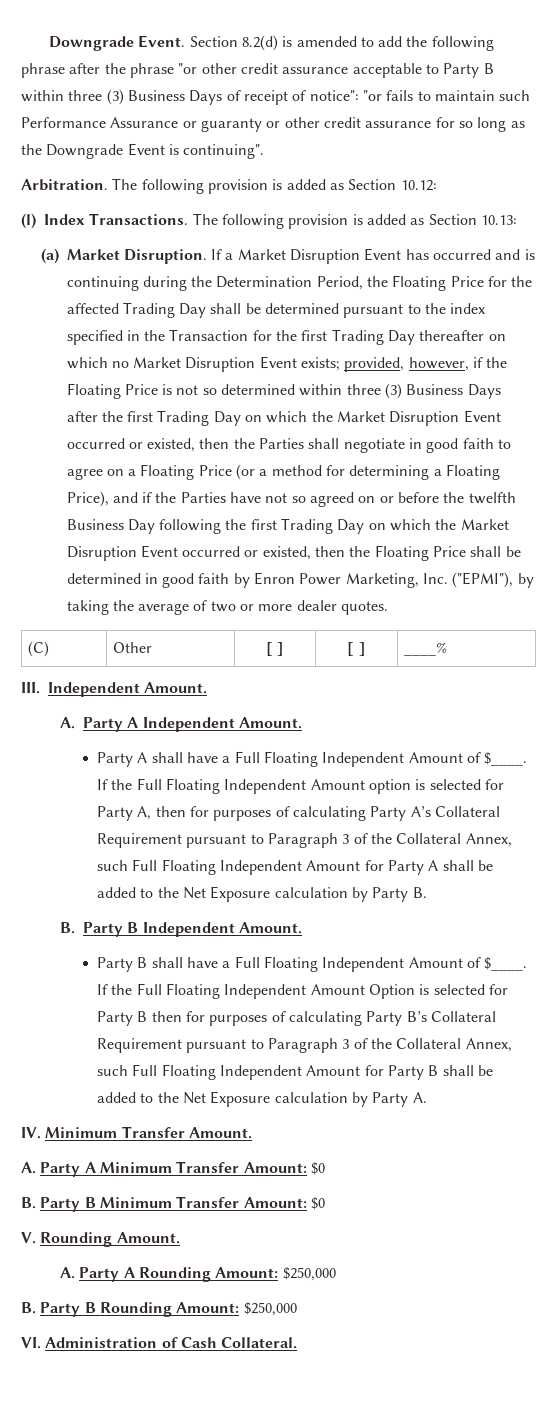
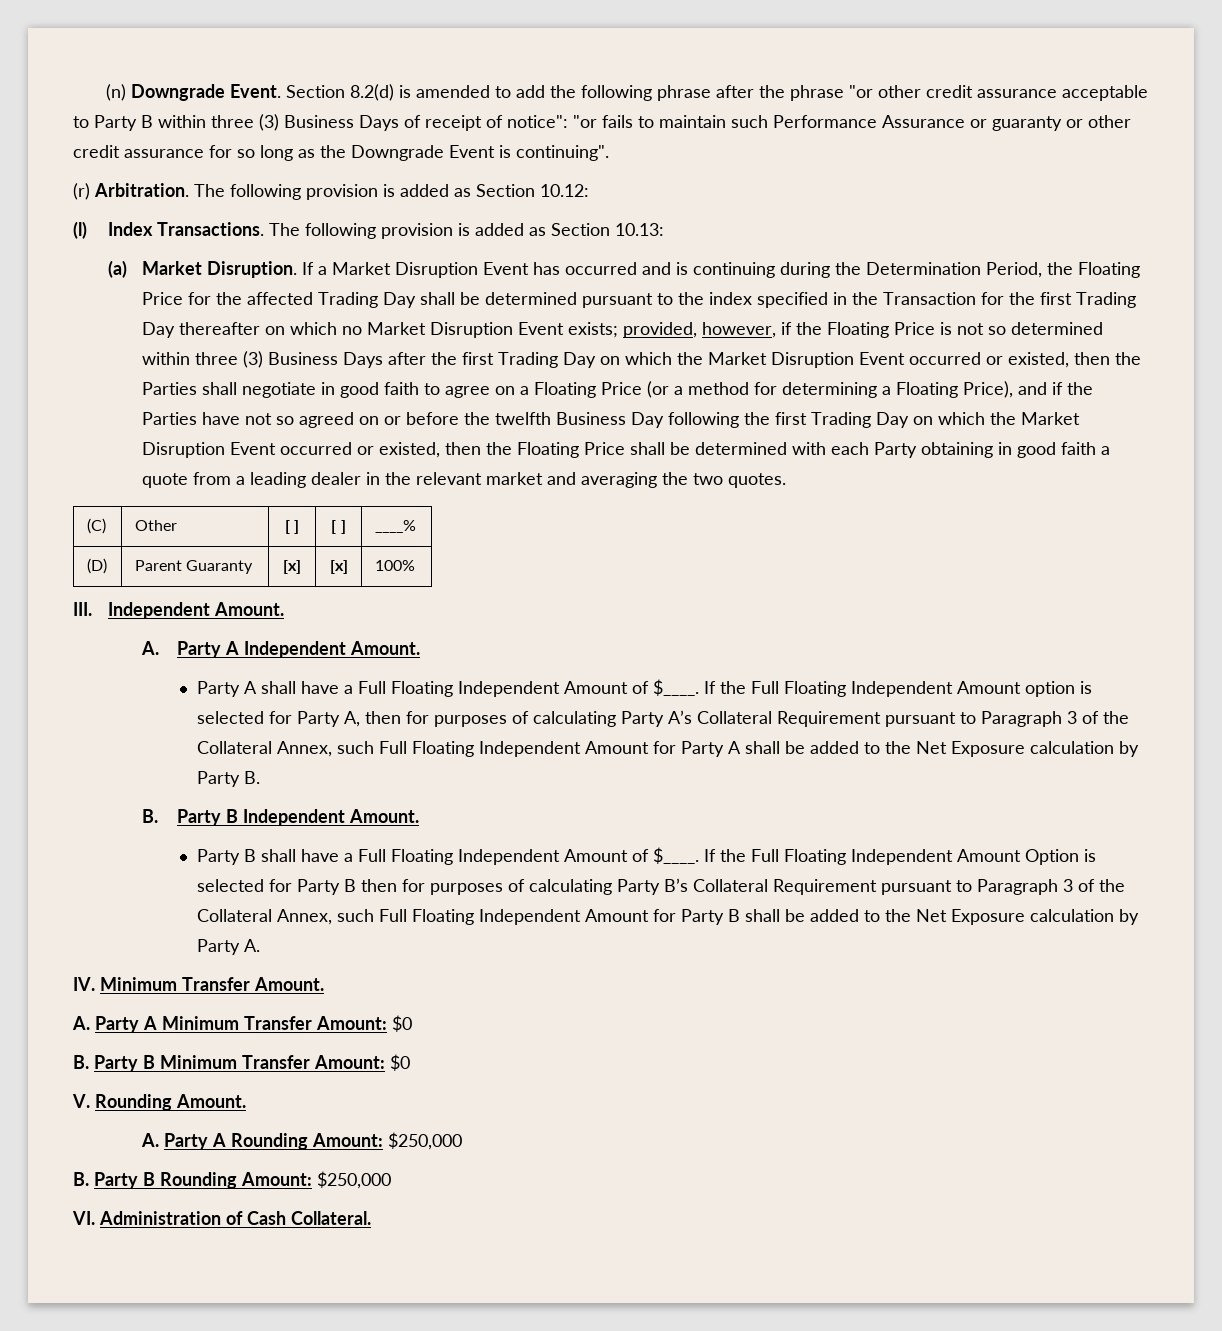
(48, 43) none -> [105,84,126,101] (n)
(265, 151) none -> [73,183,90,200] (r)
[144,572,534,588] [66,600,337,615] in good faith by Enron Power Marketing, Inc. ("EPMI"), by taking the average of two or more dealer -> [792,442,1111,458] [142,472,724,488] with each Party obtaining in good faith a quote from a leading dealer in the relevant market and averaging the two
(447, 649) none -> [86,558,107,574] [134,560,254,574] [283,560,301,574] [329,560,348,574] [374,560,415,571] // (D) | Parent Guaranty | [x] | [x] | 100%

